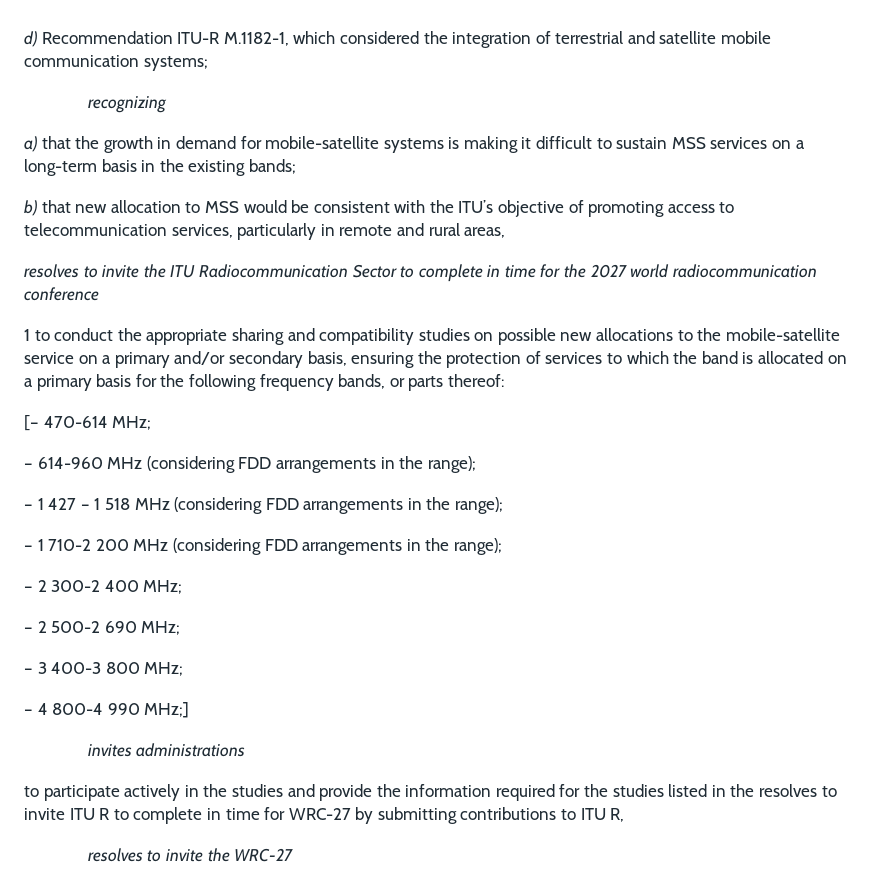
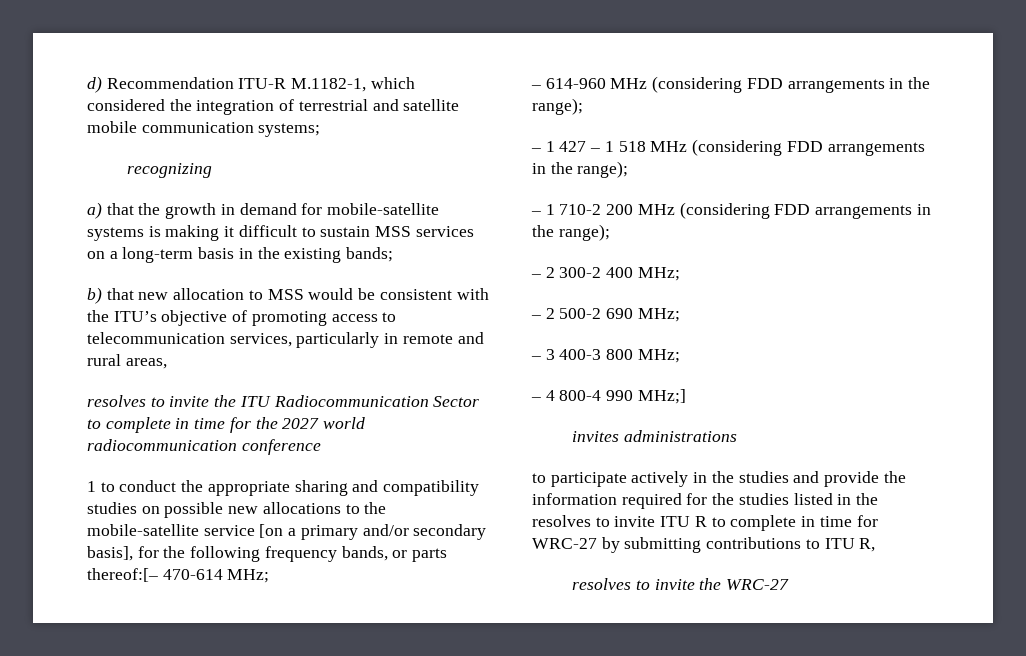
[78,355,98,364] on -> [259,524,284,538] [on
[307,351,847,368] [24,374,132,391] basis, ensuring the protection of services to which the band is allocated on a primary basis -> [87,546,133,561] basis],
[447,374,504,387] [24,415,39,431] thereof: // [– -> [87,568,158,582] thereof:[–

